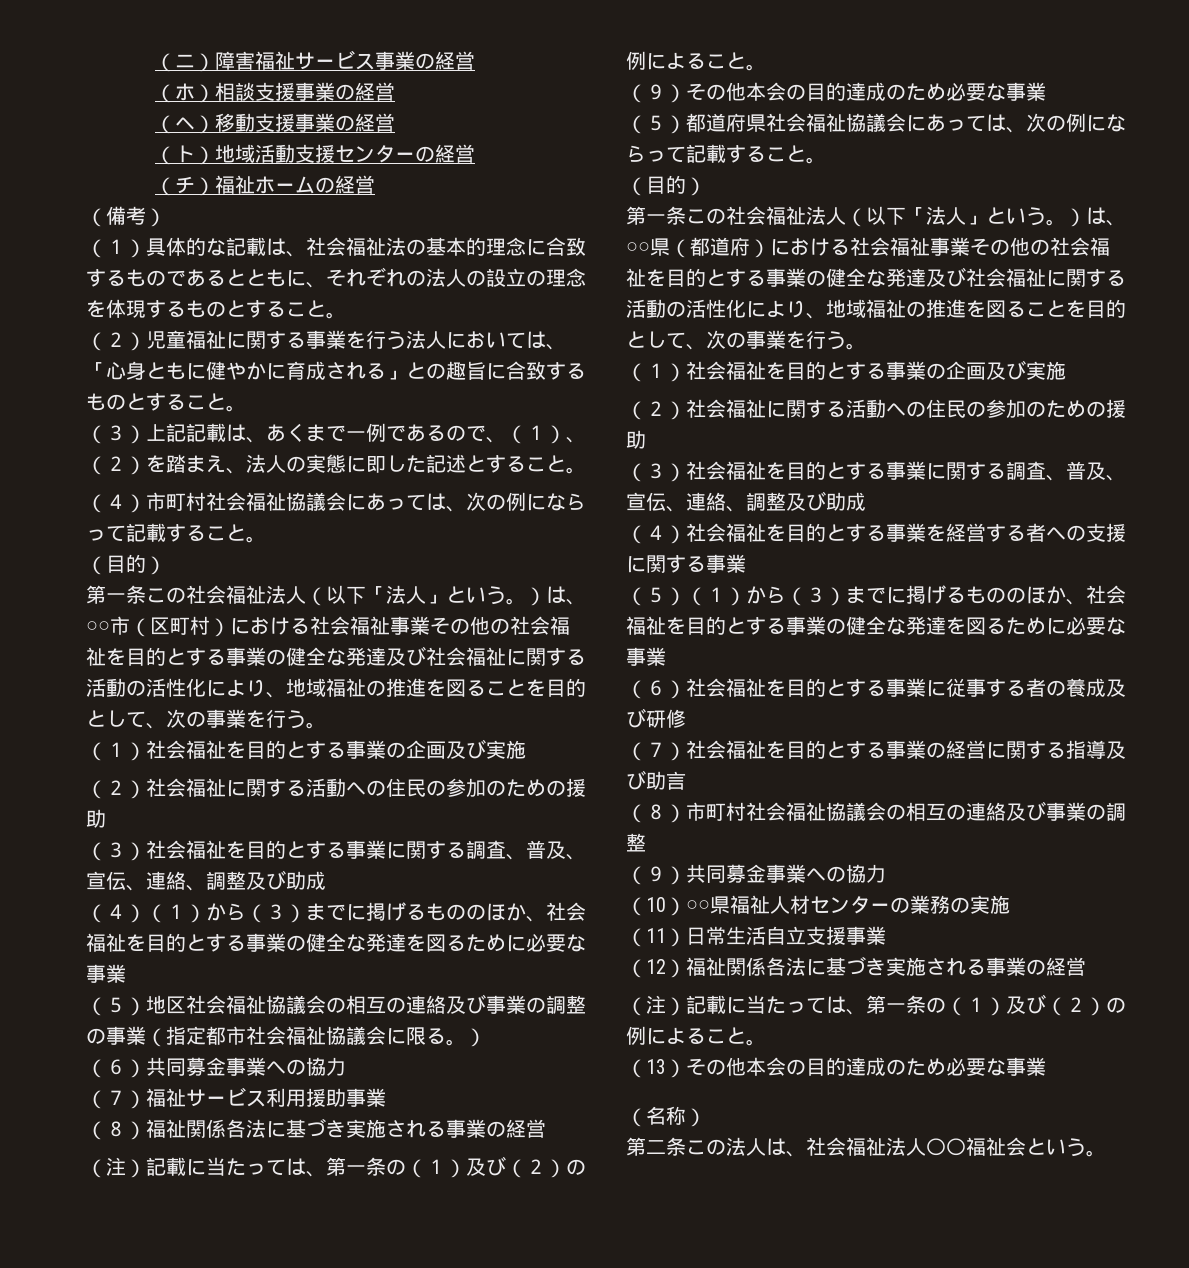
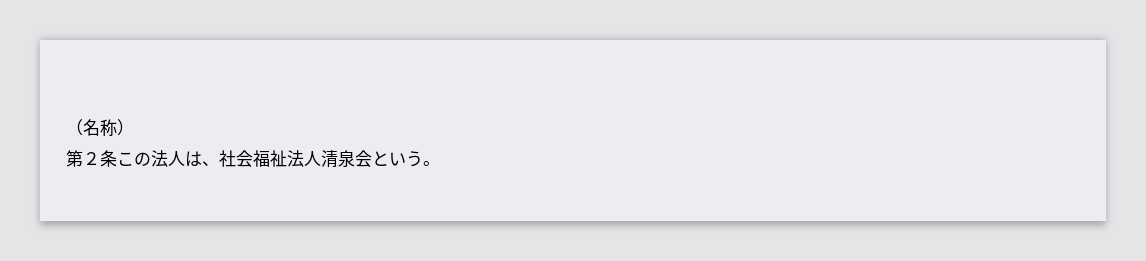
[154,50,475,72] [154,82,395,103] [154,113,395,134] [154,144,475,165] [154,175,375,196] [86,206,166,227] [86,237,586,258] [86,267,586,288] [86,299,346,319] [86,330,566,351] [86,361,586,380] [86,393,246,412] [86,423,586,444] [86,454,586,475] [86,492,586,513] [86,523,266,543] [86,554,166,575] [86,585,586,606] [86,616,570,637] [86,646,586,666] [86,678,586,698] [86,709,326,729] [86,739,526,761] [86,778,586,799] [86,809,106,828] [86,840,586,861] [86,870,326,891] [86,902,586,923] [86,933,586,952] [86,964,126,983] [86,994,586,1016] [86,1026,486,1047] [86,1057,346,1078] [86,1087,386,1109] [86,1118,546,1140] [86,1156,586,1178] [626,51,766,71] [626,82,1046,103] [626,113,1126,134] [626,144,826,164] [626,175,706,196] [626,206,1126,227] [626,237,1110,258] [626,267,1126,287] [626,299,1126,319] [626,330,866,350] [626,360,1066,382] [626,399,1126,420] [626,430,646,449] [626,461,1126,482] [626,491,866,512] [626,523,1126,544] [626,554,746,573] [626,585,1126,606] [626,616,1126,635] [626,647,666,666] [626,678,1126,699] [626,708,686,728] [626,740,1126,761] [626,770,686,790] [626,801,1126,823] [626,833,646,852] [626,864,886,885] [626,895,1010,916] [626,926,886,947] [626,956,1086,978] [626,994,1126,1016] [626,1026,766,1046] [626,1057,1046,1078] [626,1108,646,1127] （ニ）障害福祉サービス事業の経営 // （ホ）相談支援事業の経営 // （ヘ）移動支援事業の経営 // （ト）地域活動支援センターの経営 // （チ）福祉ホームの経営 // （備考） // （１）具体的な記載は、社会福祉法の基本的理念に合致するものであるとともに、それぞれの法人の設立の理念を体現するものとすること。 // （２）児童福祉に関する事業を行う法人においては、「心身ともに健やかに育成される」との趣旨に合致するものとすること。 // （３）上記記載は、あくまで一例であるので、（１）、（２）を踏まえ、法人の実態に即した記述とすること。 // （４）市町村社会福祉協議会にあっては、次の例にならって記載すること。 // （目的） // 第一条この社会福祉法人（以下「法人」という。）は、○○市（区町村）における社会福祉事業その他の社会福祉を目的とする事業の健全な発達及び社会福祉に関する活動の活性化により、地域福祉の推進を図ることを目的として、次の事業を行う。 // （１）社会福祉を目的とする事業の企画及び実施 // （２）社会福祉に関する活動への住民の参加のための援助 // （３）社会福祉を目的とする事業に関する調査、普及、宣伝、連絡、調整及び助成 // （４）（１）から（３）までに掲げるもののほか、社会福祉を目的とする事業の健全な発達を図るために必要な事業 // （５）地区社会福祉協議会の相互の連絡及び事業の調整の事業（指定都市社会福祉協議会に限る。） // （６）共同募金事業への協力 // （７）福祉サービス利用援助事業 // （８）福祉関係各法に基づき実施される事業の経営 // （注）記載に当たっては、第一条の（１）及び（２）の例によること。 // （９）その他本会の目的達成のため必要な事業 // （５）都道府県社会福祉協議会にあっては、次の例にならって記載すること。 // （目的） // 第一条この社会福祉法人（以下「法人」という。）は、○○県（都道府）における社会福祉事業その他の社会福祉を目的とする事業の健全な発達及び社会福祉に関する活動の活性化により、地域福祉の推進を図ることを目的として、次の事業を行う。 // （１）社会福祉を目的とする事業の企画及び実施 // （２）社会福祉に関する活動への住民の参加のための援助 // （３）社会福祉を目的とする事業に関する調査、普及、宣伝、連絡、調整及び助成 // （４）社会福祉を目的とする事業を経営する者への支援に関する事業 // （５）（１）から（３）までに掲げるもののほか、社会福祉を目的とする事業の健全な発達を図るために必要な事業 // （６）社会福祉を目的とする事業に従事する者の養成及び研修 // （７）社会福祉を目的とする事業の経営に関する指導及び助言 // （８）市町村社会福祉協議会の相互の連絡及び事業の調整 // （９）共同募金事業への協力 // （10）○○県福祉人材センターの業務の実施 // （11）日常生活自立支援事業 // （12）福祉関係各法に基づき実施される事業の経営 // （注）記載に当たっては、第一条の（１）及び（２）の例によること。 // （13）その他本会の目的達成のため必要な事業 // （ -> [66,119,83,136] （
[646,1140,666,1154] 二 -> [83,152,100,165] ２
[926,1137,1006,1156] 〇〇福祉 -> [321,150,355,168] 清泉

